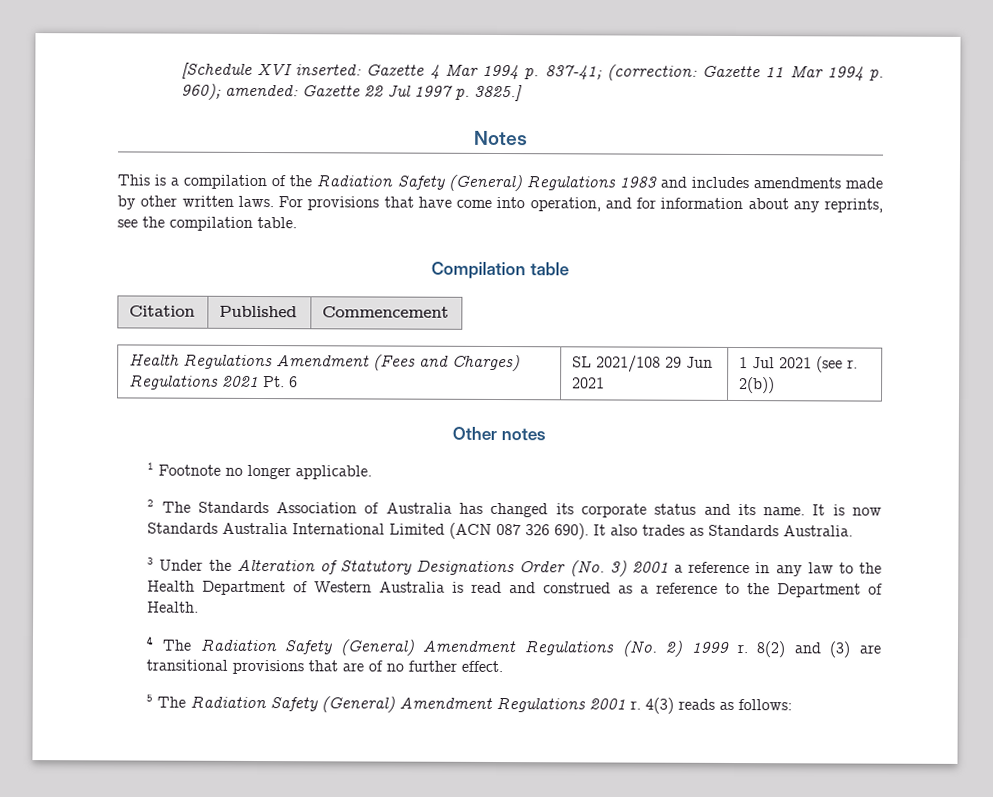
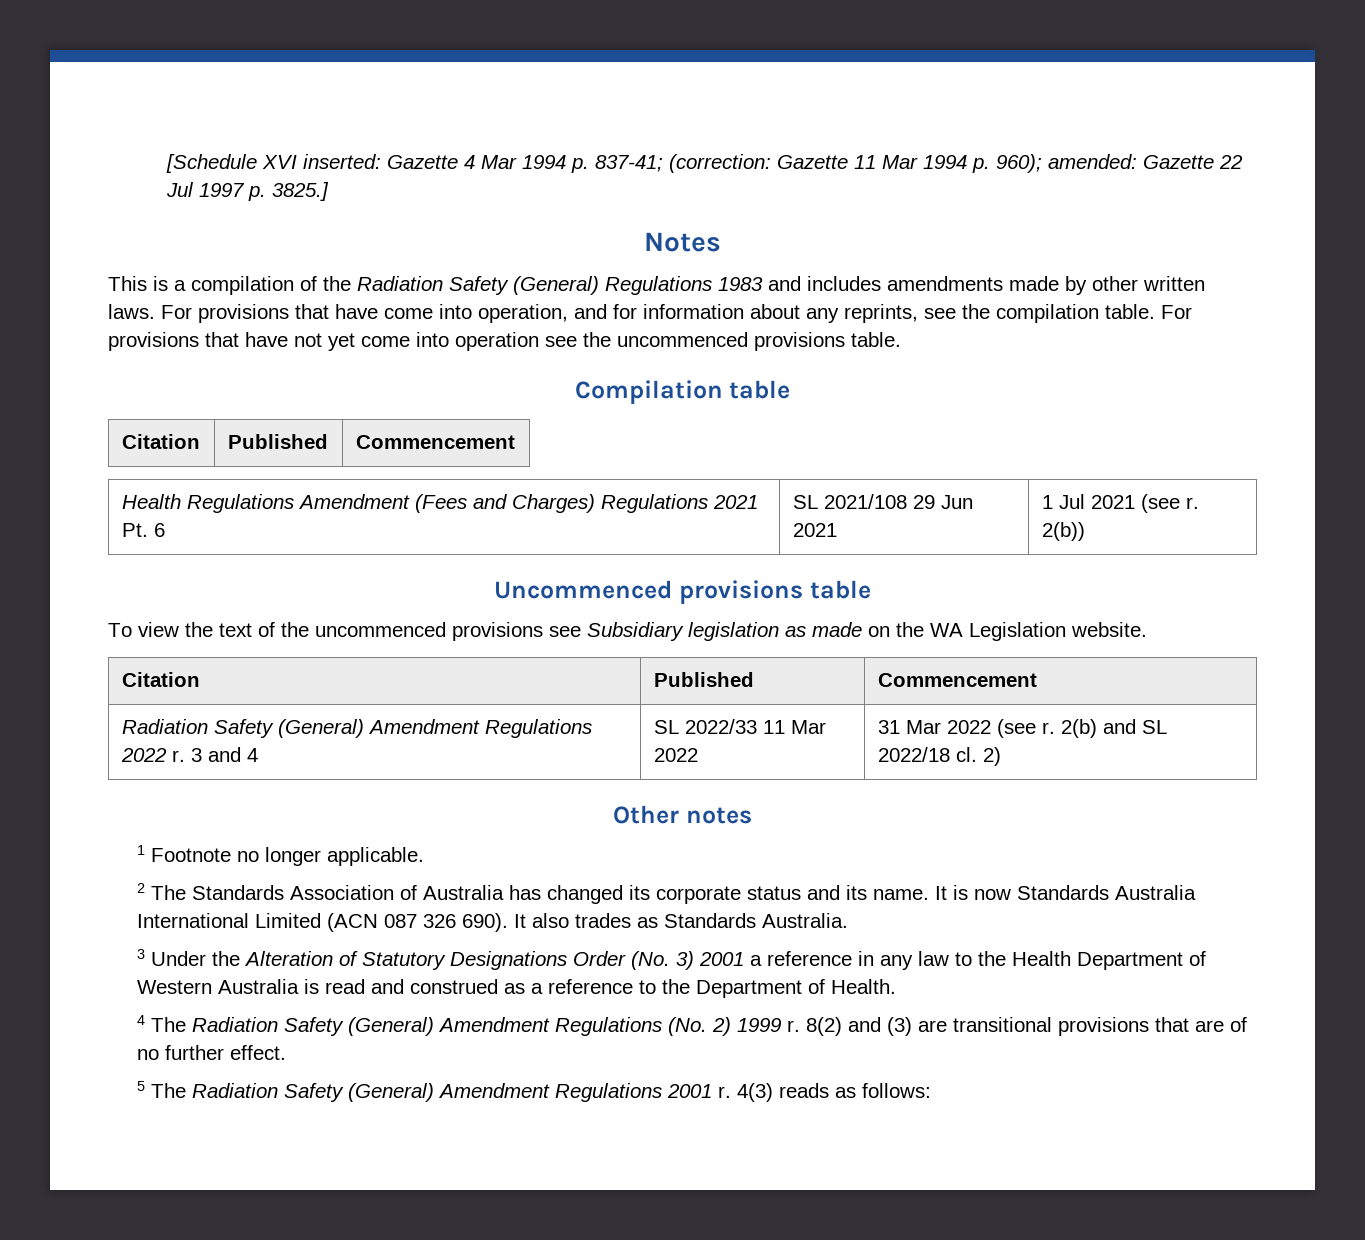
(297, 222) none -> [1161,305,1192,319] [108,332,901,351] For provisions that have not yet come into operation see the uncommenced provisions table.
(776, 385) none -> [494,580,871,604] [108,622,1147,641] [121,672,200,687] [653,672,754,687] [877,673,1037,687] [121,719,592,738] [120,747,258,762] [653,719,826,734] [653,748,698,762] [877,719,1167,738] [877,747,1001,766] // Uncommenced provisions table // To view the text of the uncommenced provisions see Subsidiary legislation as made on the WA Legislation website. // Citation | Published | Commencement // Radiation Safety (General) Amendment Regulations 2022 r. 3 and 4 | SL 2022/33 11 Mar 2022 | 31 Mar 2022 (see r. 2(b) and SL 2022/18 cl. 2)

